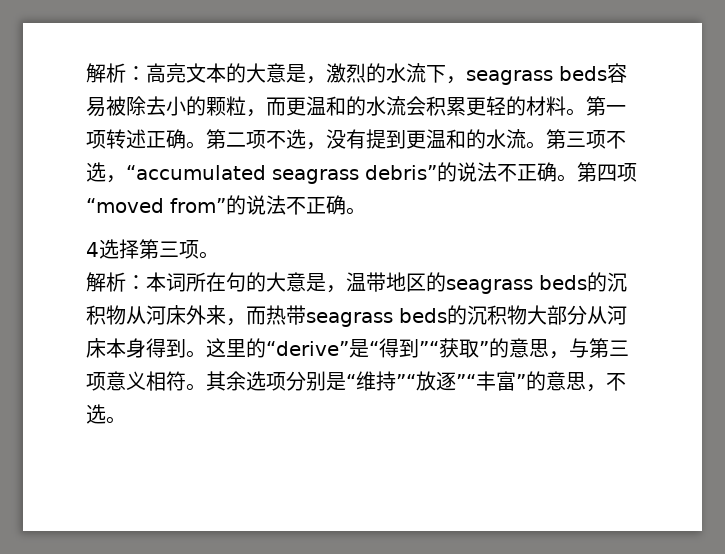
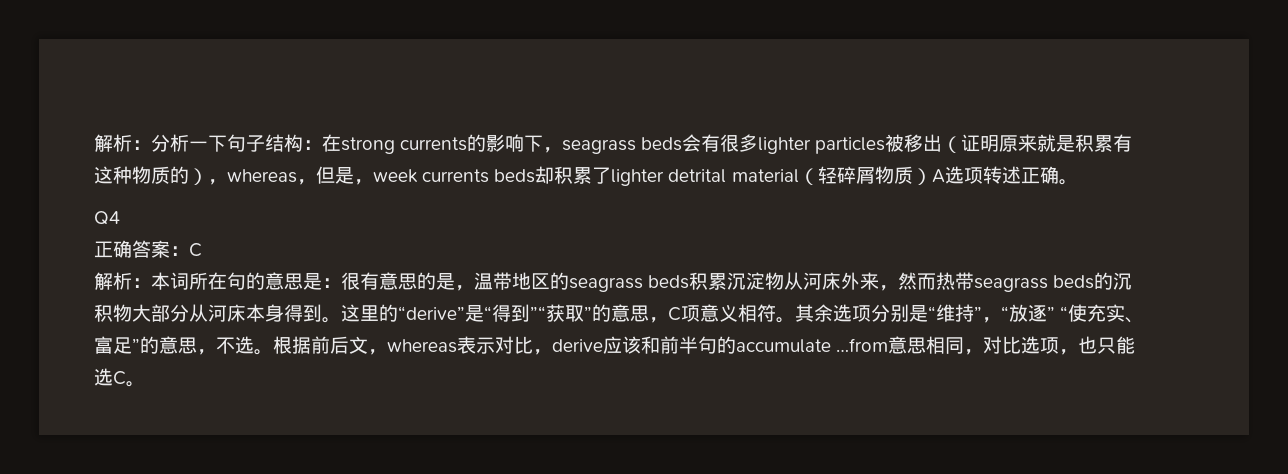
[86,63,627,85] [86,96,626,117] [86,129,626,150] [86,162,637,184] [86,195,366,215] [86,239,219,259] 解析：高亮文本的大意是，激烈的水流下，seagrass beds容易被除去小的颗粒，而更温和的水流会积累更轻的材料。第一项转述正确。第二项不选，没有提到更温和的水流。第三项不选，“accumulated seagrass debris”的说法不正确。第四项“moved from”的说法不正确。 // 4选择第三项。 -> [94,134,1133,154] [94,166,1078,186] [94,211,120,225] [94,240,202,258] 解析：分析一下句子结构：在strong currents的影响下，seagrass beds会有很多lighter particles被移出（证明原来就是积累有这种物质的），whereas，但是，week currents beds却积累了lighter detrital material（轻碎屑物质）A选项转述正确。 // Q4 // 正确答案：C
[266,272,306,292] 大意 -> [265,272,436,290] 意思是：很有意思的
[587,272,627,292] [86,305,106,325] 的沉积 -> [689,272,766,290] 积累沉淀
(246, 322) none -> [898,272,918,290] 然
[569,338,629,358] 与第三 -> [668,307,681,321] C
[396,371,516,391] ”“放逐”“丰富 -> [974,304,1145,323] [94,336,132,354] ”，“放逐” “使充实、富足
(126, 420) none -> [273,336,1136,355] [94,368,145,387] 根据前后文，whereas表示对比，derive应该和前半句的accumulate …from意思相同，对比选项，也只能选C。

